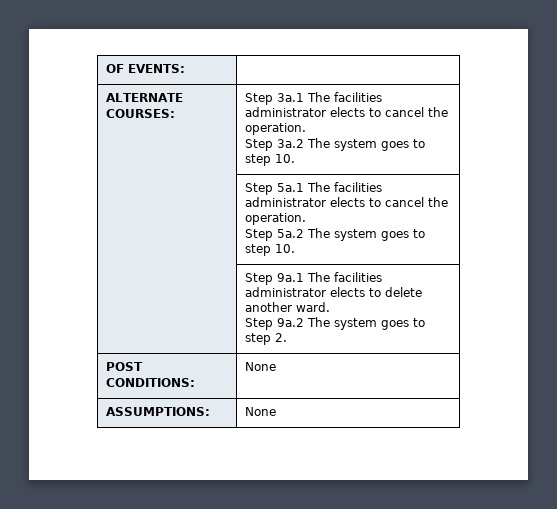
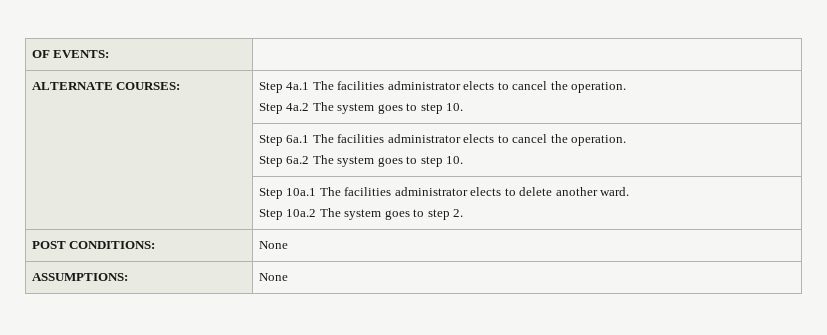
[277,92,383,102] [245,107,449,117] [245,123,307,135] [245,138,426,151] [245,154,296,166] [245,182,383,195] [245,197,449,207] [245,213,307,225] [245,228,426,241] [245,244,296,256] [245,273,305,285] 3a.1 The facilities administrator elects to cancel the operation. // Step 3a.2 The system goes to step 10. // | Step 5a.1 The facilities administrator elects to cancel the operation. // Step 5a.2 The system goes to step 10. // | Step 9a.1 -> [286,81,627,93] [258,102,464,114] [258,134,627,146] [258,155,464,167] [258,188,317,199] 4a.1 The facilities administrator elects to cancel the operation. // Step 4a.2 The system goes to step 10. // | Step 6a.1 The facilities administrator elects to cancel the operation. // Step 6a.2 The system goes to step 10. // | Step 10a.1
[277,318,305,327] 9a.2 -> [286,209,317,217] 10a.2

